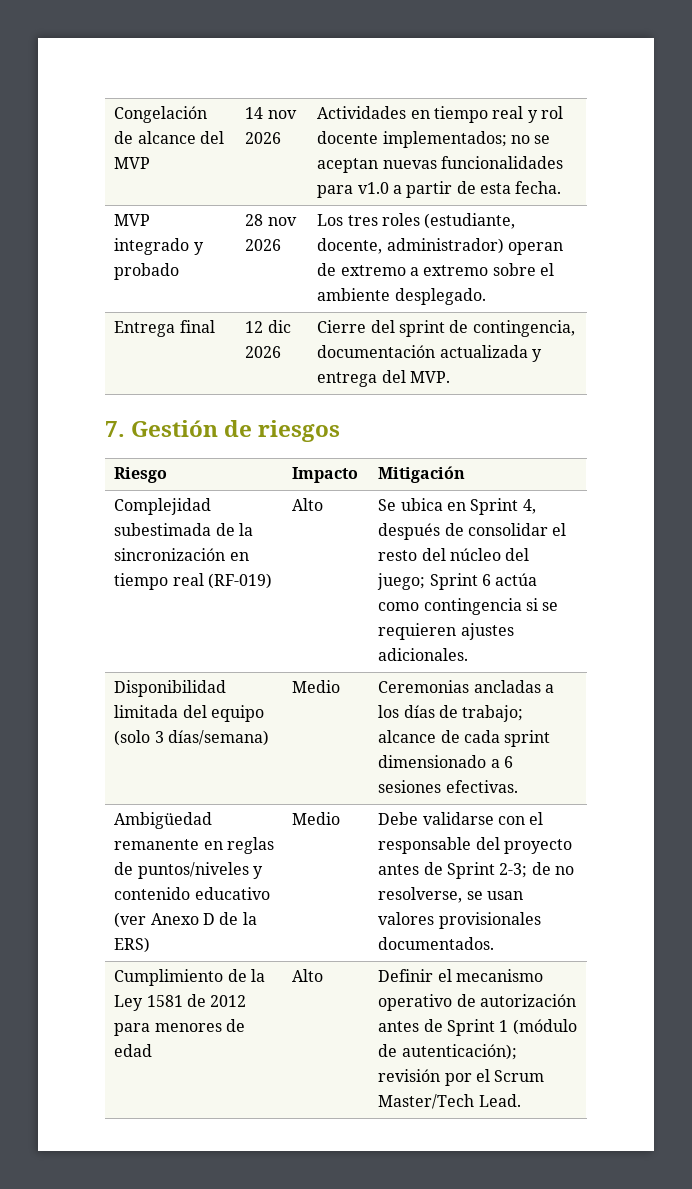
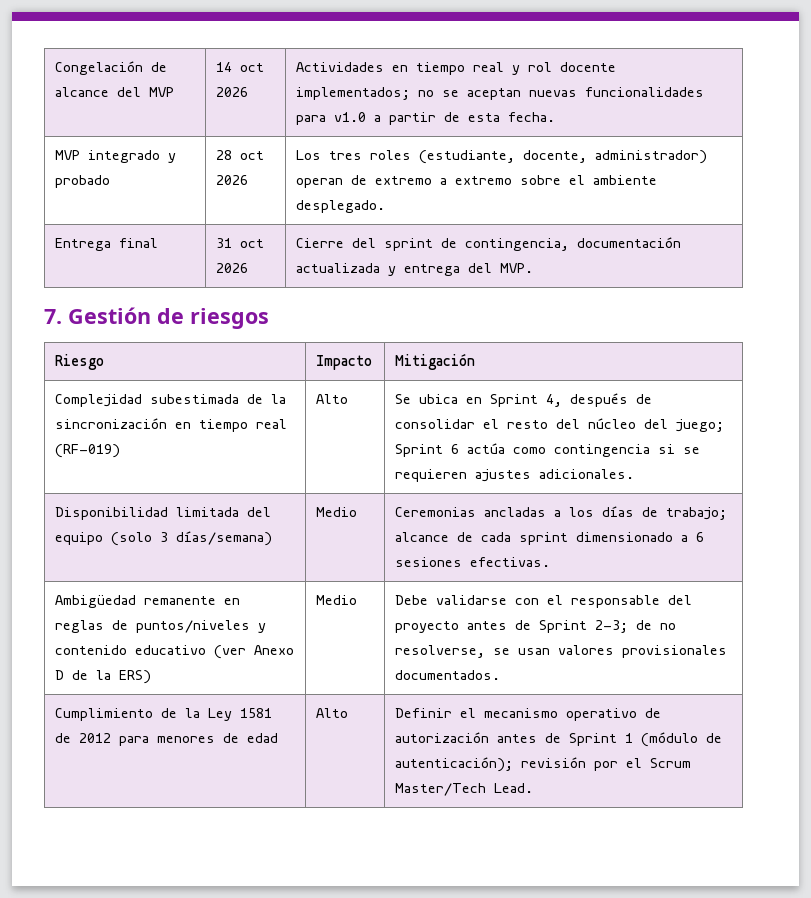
[267,110,297,119] nov -> [240,63,265,72] oct
[267,217,297,226] nov -> [240,151,265,160] oct
[245,320,291,333] 12 dic -> [216,238,265,248] 31 oct

